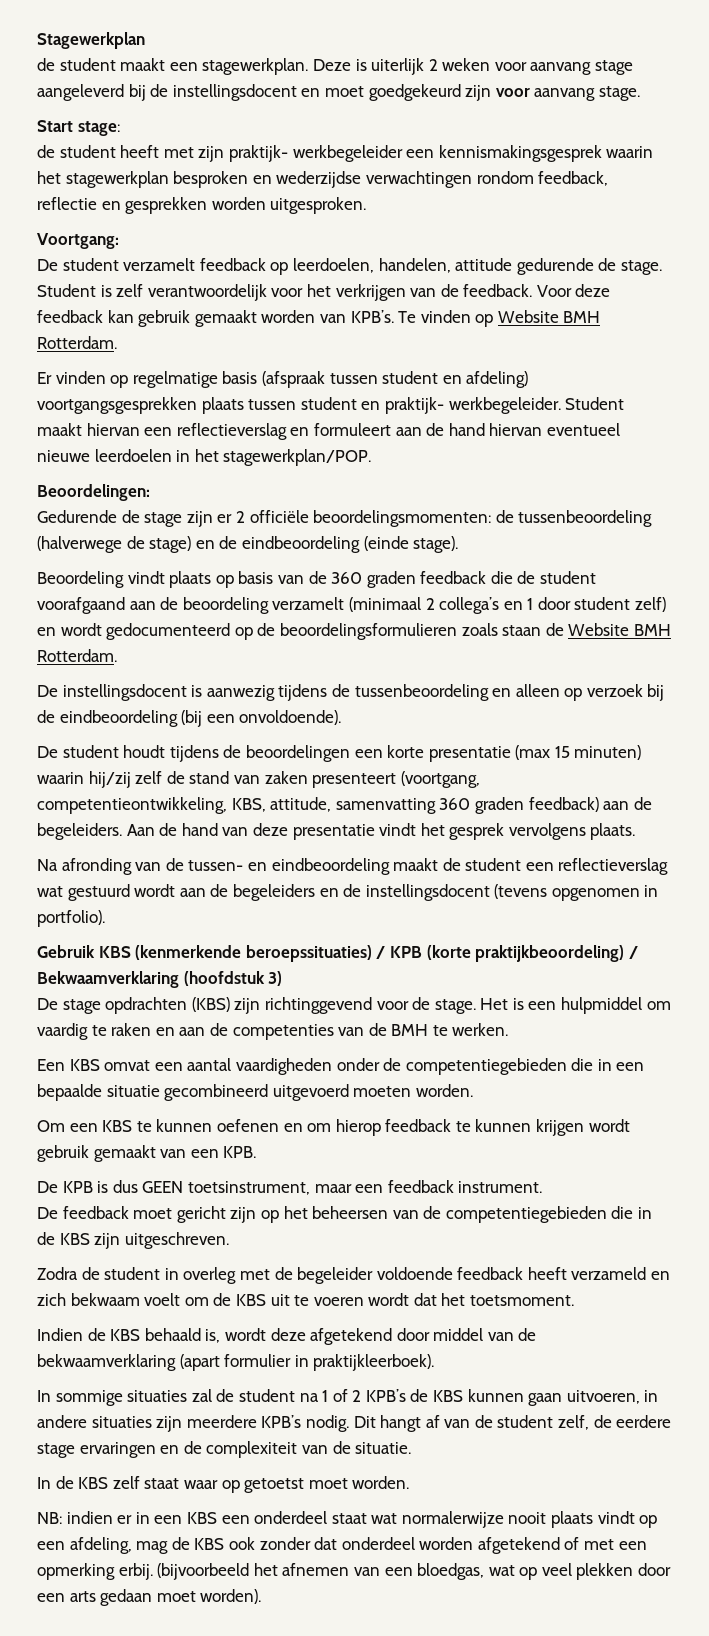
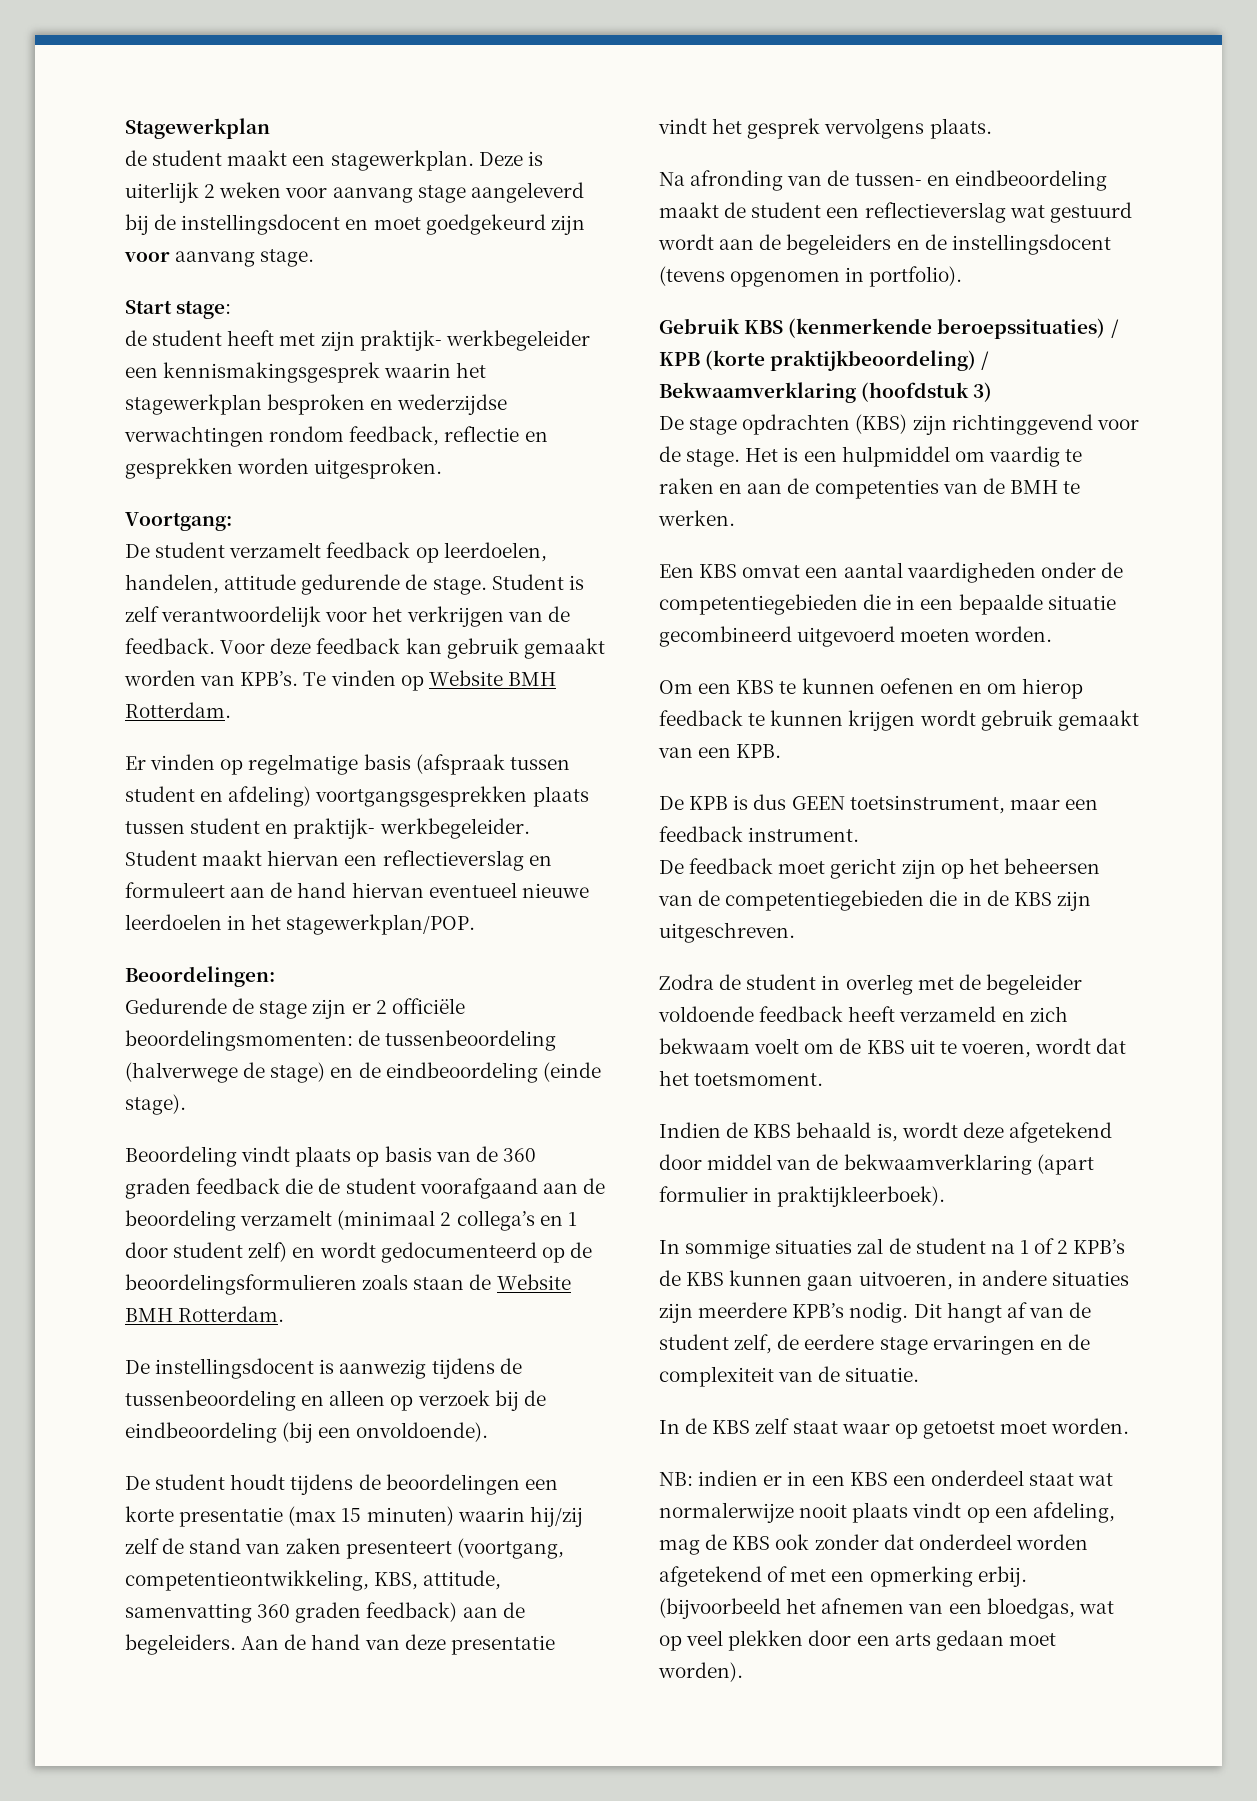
[313,1297,364,1306] voeren -> [960,1043,1031,1058] voeren,

